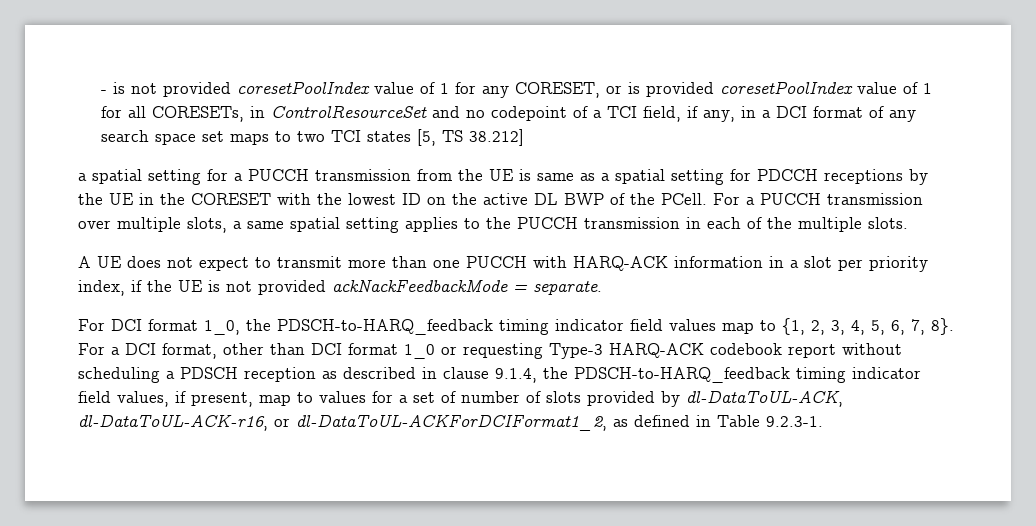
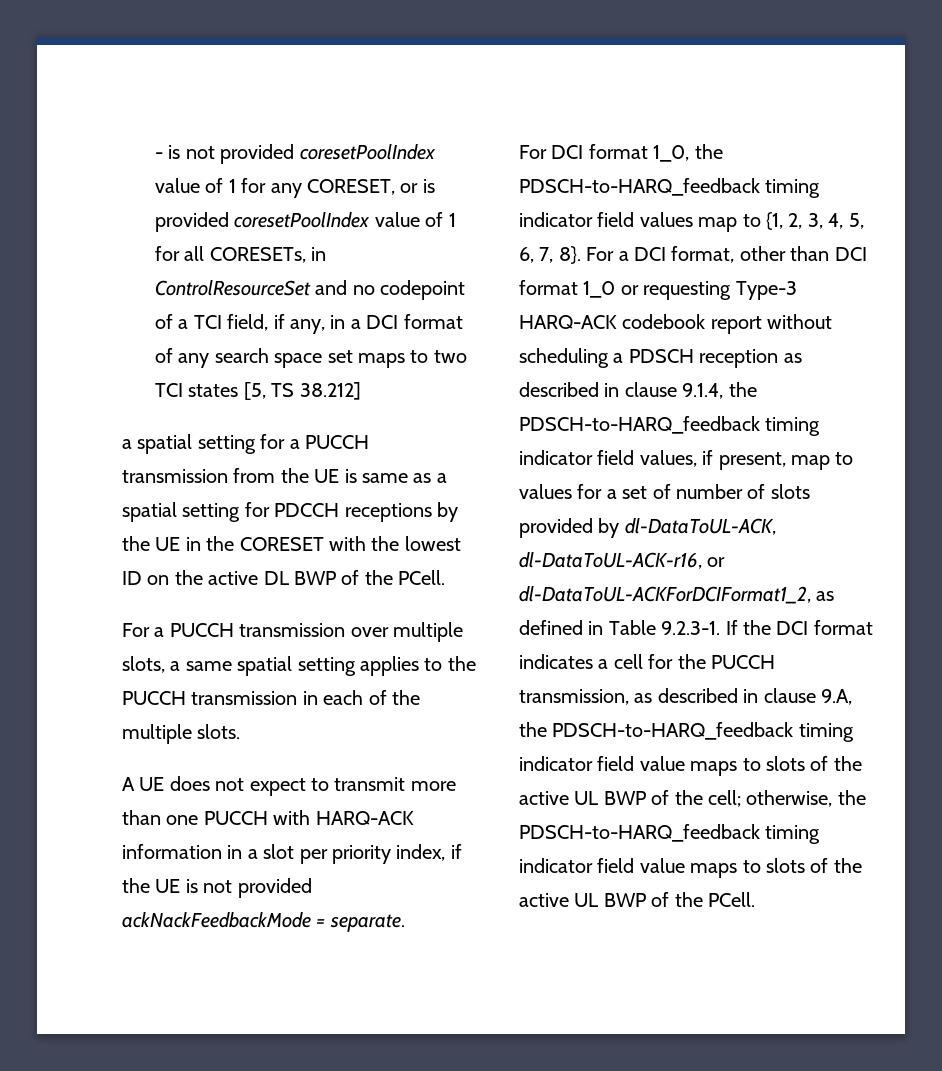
(707, 199) none -> (446, 577) //
(823, 421) none -> [725,620,873,635] [519,654,775,669] [519,688,852,705] [519,722,854,742] [519,756,862,776] [519,790,866,807] [519,824,821,844] [519,858,862,878] [519,892,755,907] If the DCI format indicates a cell for the PUCCH transmission, as described in clause 9.A, the PDSCH-to-HARQ_feedback timing indicator field value maps to slots of the active UL BWP of the cell; otherwise, the PDSCH-to-HARQ_feedback timing indicator field value maps to slots of the active UL BWP of the PCell.

